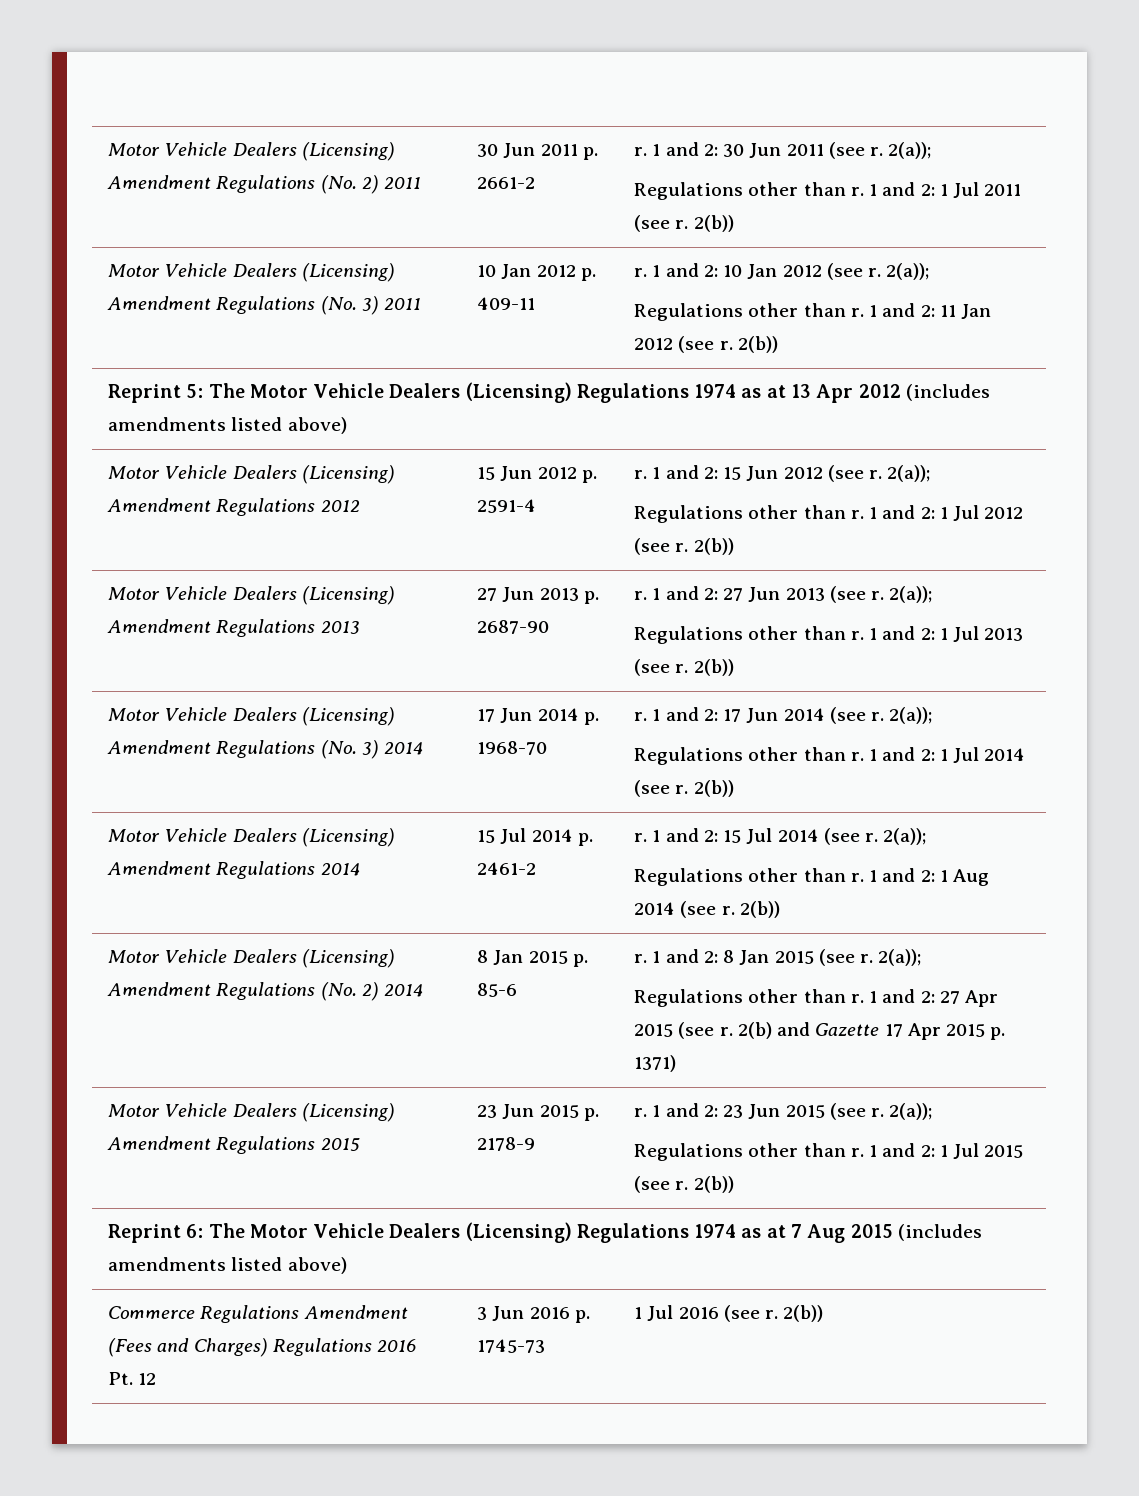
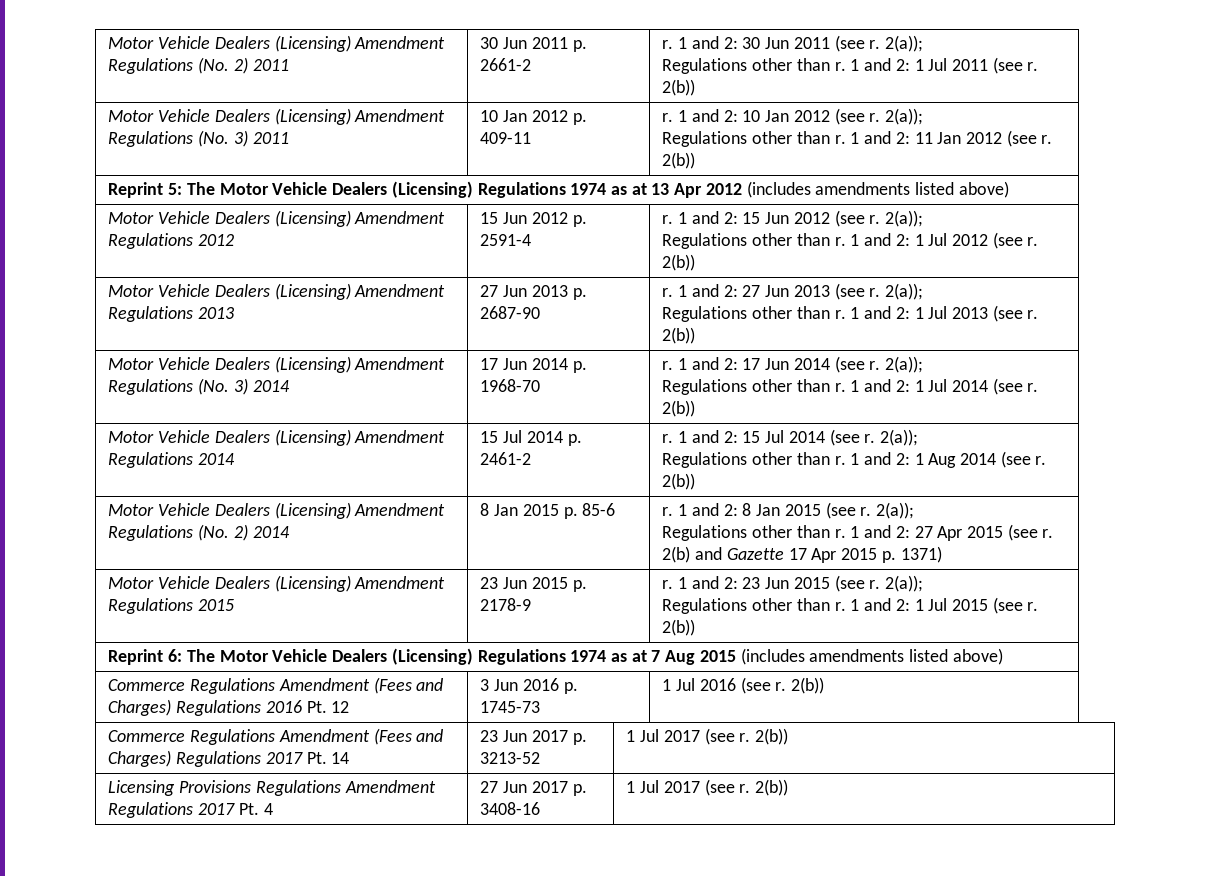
(824, 1313) none -> [108,728,444,745] [108,750,350,767] [480,730,587,745] [480,752,541,764] [626,728,789,745] [108,780,436,796] [108,802,273,818] [480,781,587,796] [480,802,541,815] [626,779,789,796] // Commerce Regulations Amendment (Fees and Charges) Regulations 2017 Pt. 14 | 23 Jun 2017 p. 3213-52 | 1 Jul 2017 (see r. 2(b)) // Licensing Provisions Regulations Amendment Regulations 2017 Pt. 4 | 27 Jun 2017 p. 3408-16 | 1 Jul 2017 (see r. 2(b))

